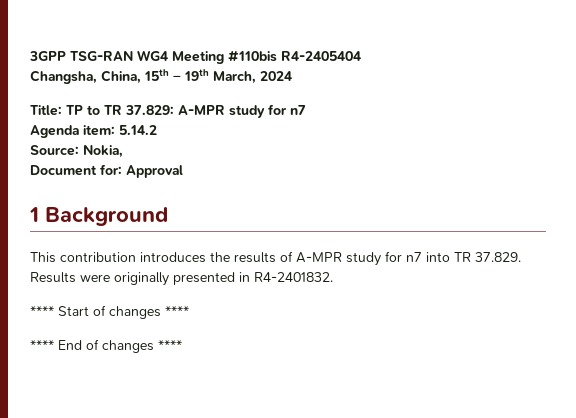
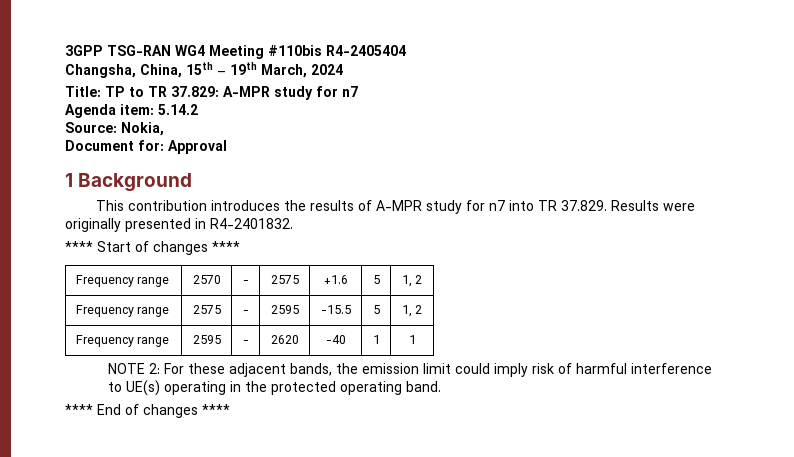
(189, 311) none -> [75,275,169,287] [192,275,221,284] [242,280,249,284] [270,275,299,284] [323,275,348,284] [372,275,380,284] [401,275,423,287] [75,305,169,317] [192,305,221,314] [242,310,249,314] [270,305,299,314] [320,305,351,314] [372,305,380,314] [401,305,423,317] [75,335,169,347] [192,335,221,344] [242,340,249,344] [270,335,299,344] [325,335,346,344] [372,335,380,344] [408,335,416,344] [107,363,712,377] [107,380,441,396] // Frequency range | 2570 | - | 2575 | +1.6 | 5 | 1, 2 // Frequency range | 2575 | - | 2595 | -15.5 | 5 | 1, 2 // Frequency range | 2595 | - | 2620 | -40 | 1 | 1 // NOTE 2: For these adjacent bands, the emission limit could imply risk of harmful interference to UE(s) operating in the protected operating band.

